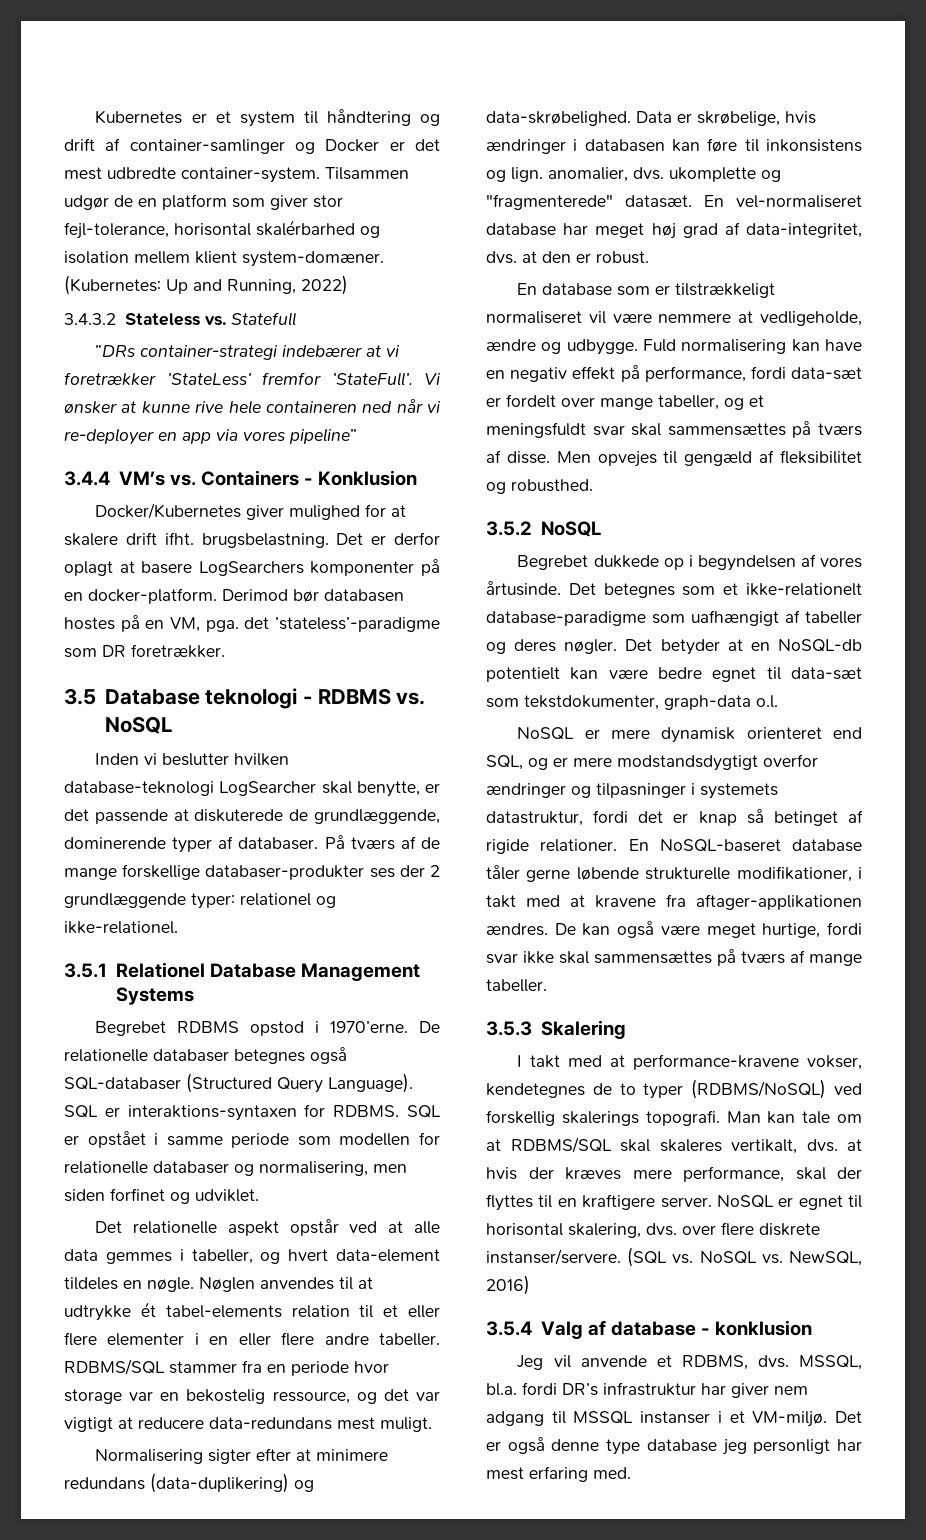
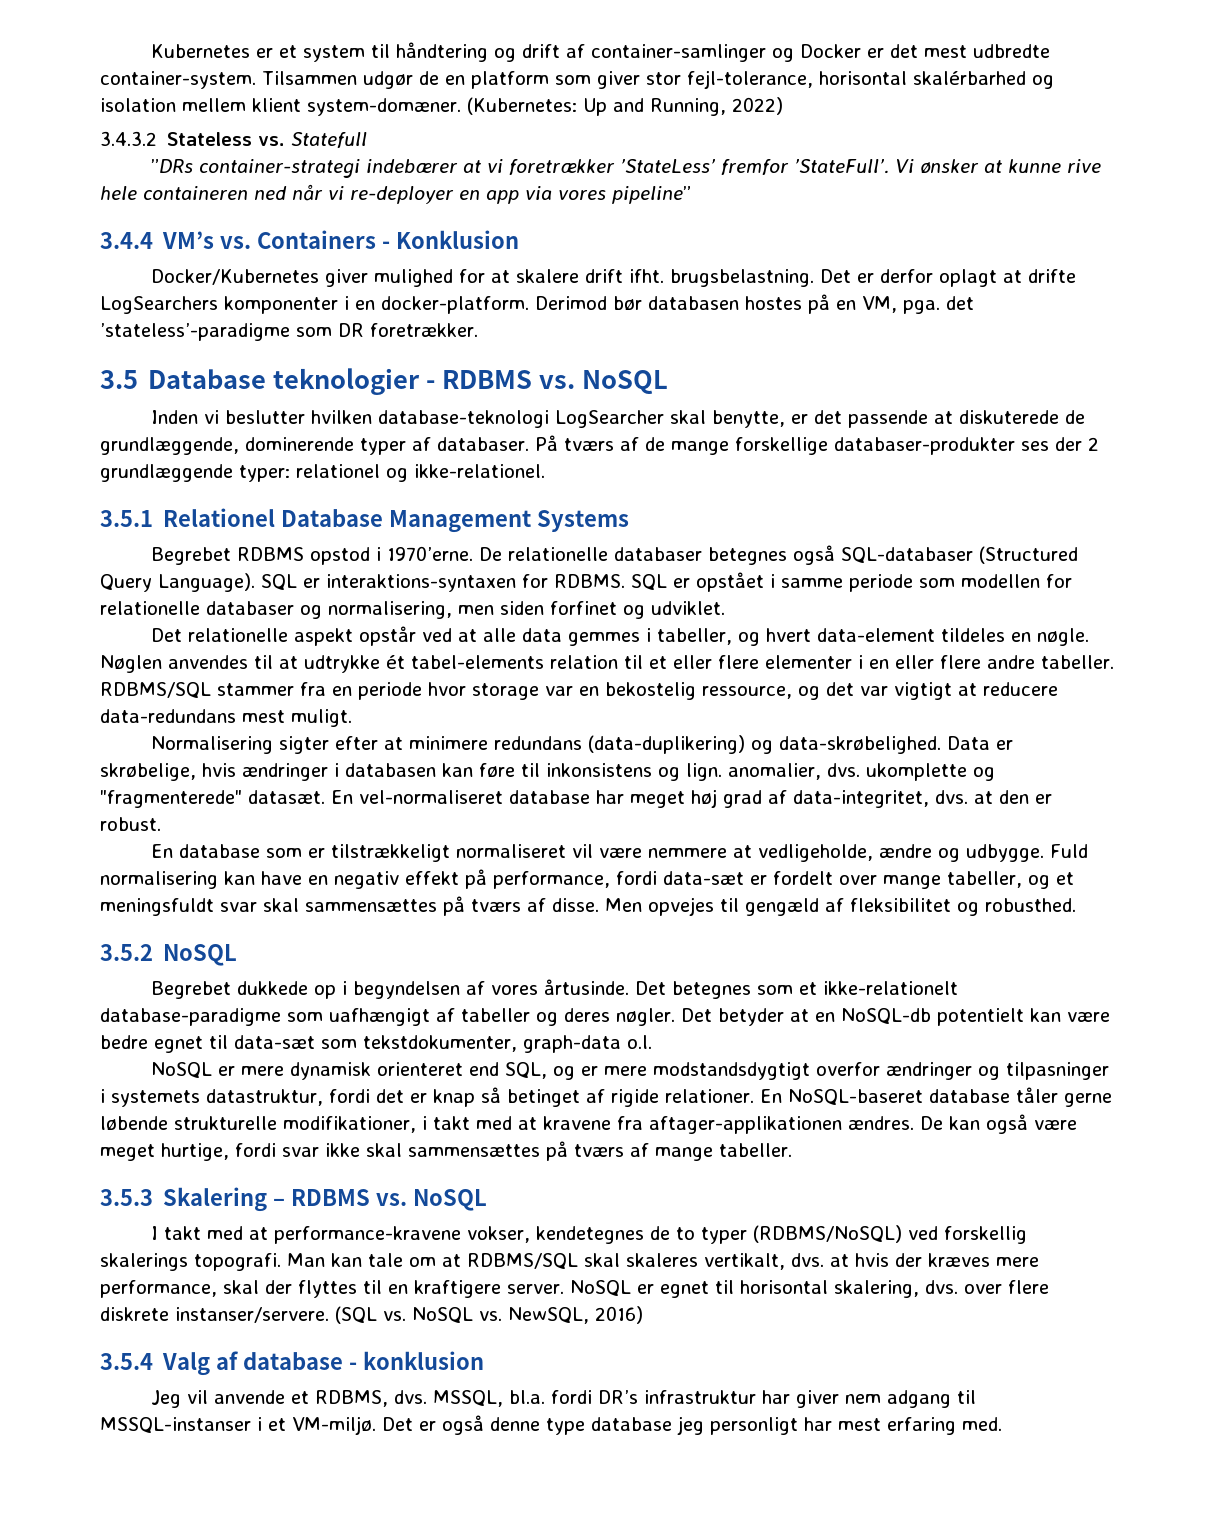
[141,561,193,574] basere -> [1028,269,1077,283] drifte
[421,559,440,576] på -> [344,296,349,310] i
[205,688,298,709] teknologi -> [273,368,421,395] teknologier
(626, 1029) none -> [273,1189,488,1211] – RDBMS vs. NoSQL
[573,1411,711,1424] MSSQL instanser -> [100,1417,251,1433] MSSQL-instanser

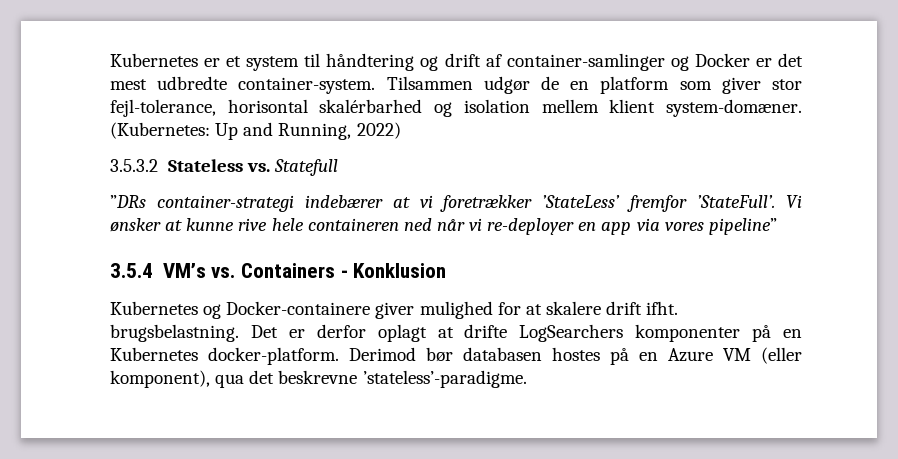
[100,131,157,146] 3.4.3.2 -> [110,159,158,172] 3.5.3.2
[100,232,153,249] 3.4.4 -> [110,263,153,278] 3.5.4
[151,269,320,285] Docker/Kubernetes -> [110,301,371,319] Kubernetes og Docker-containere
[344,296,375,310] i en -> [752,325,802,342] [110,347,198,361] på en Kubernetes
[862,296,974,314] [100,323,478,341] [100,368,668,395] [151,410,1086,428] [100,435,1099,455] [100,464,545,482] [100,508,630,533] [151,545,1079,565] [100,572,1072,592] [100,601,725,619] [151,626,1090,646] [100,655,1114,673] [100,682,1058,700] [100,709,352,727] [151,735,1014,754] [100,763,995,781] [100,789,1052,808] [100,817,161,831] [151,844,1089,862] [100,869,1074,889] [100,896,1076,916] [100,944,238,966] [151,979,959,999] [100,1008,1110,1026] [100,1035,652,1053] [151,1062,1110,1080] [100,1087,1112,1107] [100,1114,1077,1134] [100,1141,792,1161] [100,1187,488,1212] [151,1225,1028,1244] [100,1253,1039,1271] [100,1280,1049,1298] [100,1306,643,1324] [100,1351,485,1376] [151,1390,977,1408] [100,1415,1002,1435] VM, pga. det ’stateless’-paradigme som DR foretrækker. // 3.5 Database teknologier - RDBMS vs. NoSQL // Inden vi beslutter hvilken database-teknologi LogSearcher skal benytte, er det passende at diskuterede de grundlæggende, dominerende typer af databaser. På tværs af de mange forskellige databaser-produkter ses der 2 grundlæggende typer: relationel og ikke-relationel. // 3.5.1 Relationel Database Management Systems // Begrebet RDBMS opstod i 1970’erne. De relationelle databaser betegnes også SQL-databaser (Structured Query Language). SQL er interaktions-syntaxen for RDBMS. SQL er opstået i samme periode som modellen for relationelle databaser og normalisering, men siden forfinet og udviklet. // Det relationelle aspekt opstår ved at alle data gemmes i tabeller, og hvert data-element tildeles en nøgle. Nøglen anvendes til at udtrykke ét tabel-elements relation til et eller flere elementer i en eller flere andre tabeller. RDBMS/SQL stammer fra en periode hvor storage var en bekostelig ressource, og det var vigtigt at reducere data-redundans mest muligt. // Normalisering sigter efter at minimere redundans (data-duplikering) og data-skrøbelighed. Data er skrøbelige, hvis ændringer i databasen kan føre til inkonsistens og lign. anomalier, dvs. ukomplette og "fragmenterede" datasæt. En vel-normaliseret database har meget høj grad af data-integritet, dvs. at den er robust. // En database som er tilstrækkeligt normaliseret vil være nemmere at vedligeholde, ændre og udbygge. Fuld normalisering kan have en negativ effekt på performance, fordi data-sæt er fordelt over mange tabeller, og et meningsfuldt svar skal sammensættes på tværs af disse. Men opvejes til gengæld af fleksibilitet og robusthed. // 3.5.2 NoSQL // Begrebet dukkede op i begyndelsen af vores årtusinde. Det betegnes som et ikke-relationelt database-paradigme som uafhængigt af tabeller og deres nøgler. Det betyder at en NoSQL-db potentielt kan være bedre egnet til data-sæt som tekstdokumenter, graph-data o.l. // NoSQL er mere dynamisk orienteret end SQL, og er mere modstandsdygtigt overfor ændringer og tilpasninger i systemets datastruktur, fordi det er knap så betinget af rigide relationer. En NoSQL-baseret database tåler gerne løbende strukturelle modifikationer, i takt med at kravene fra aftager-applikationen ændres. De kan også være meget hurtige, fordi svar ikke skal sammensættes på tværs af mange tabeller. // 3.5.3 Skalering – RDBMS vs. NoSQL // I takt med at performance-kravene vokser, kendetegnes de to typer (RDBMS/NoSQL) ved forskellig skalerings topografi. Man kan tale om at RDBMS/SQL skal skaleres vertikalt, dvs. at hvis der kræves mere performance, skal der flyttes til en kraftigere server. NoSQL er egnet til horisontal skalering, dvs. over flere diskrete instanser/servere. (SQL vs. NoSQL vs. NewSQL, 2016) // 3.5.4 Valg af database - konklusion // Jeg vil anvende et RDBMS, dvs. MSSQL, bl.a. fordi DR’s infrastruktur har giver nem adgang til MSSQL-instanser i et VM-miljø. Det er også denne type database jeg personligt har mest erfaring med. -> [668,347,802,364] [110,370,527,388] Azure VM (eller komponent), qua det beskrevne ’stateless’-paradigme.

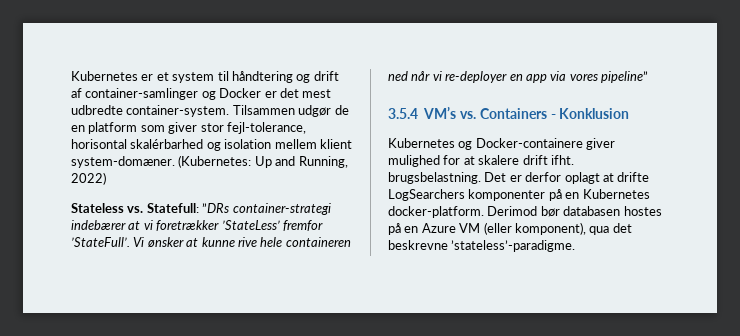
[110,159,158,172] 3.5.3.2 -> (106, 178) none
[273,159,338,176] Statefull // -> [146,203,199,213] Statefull:

